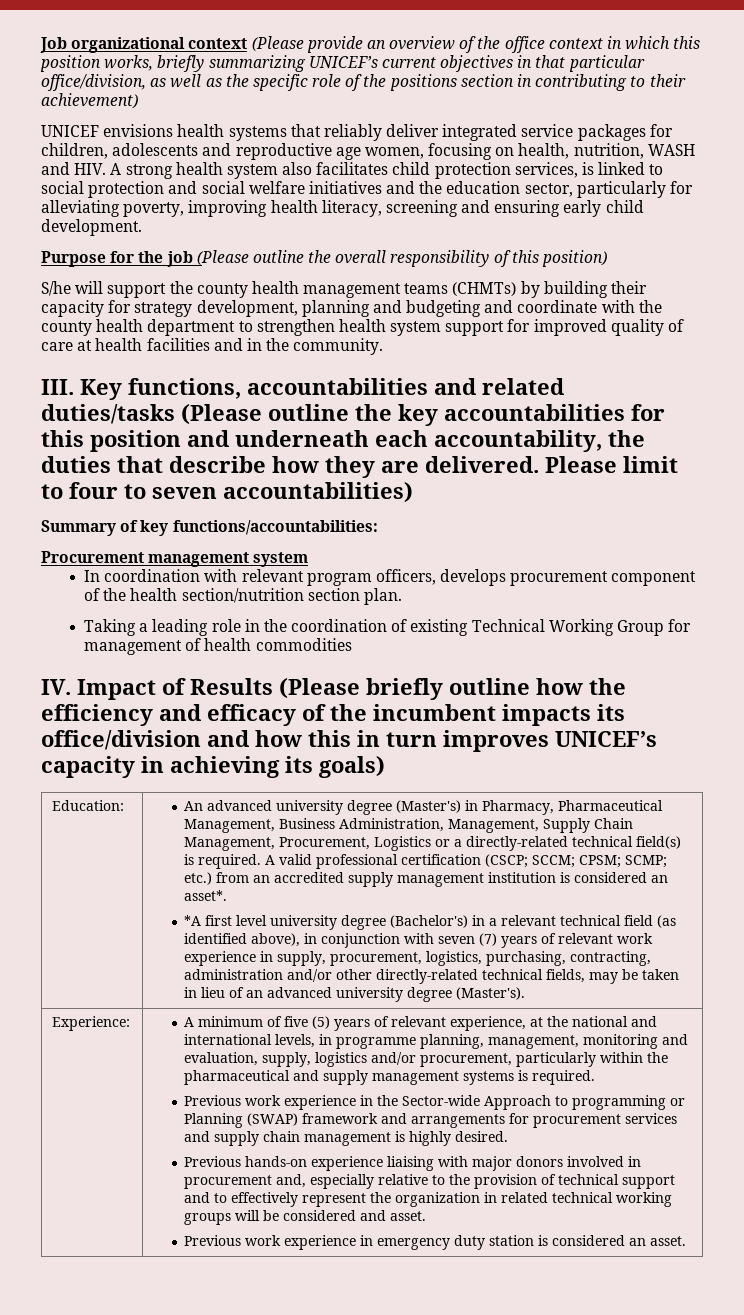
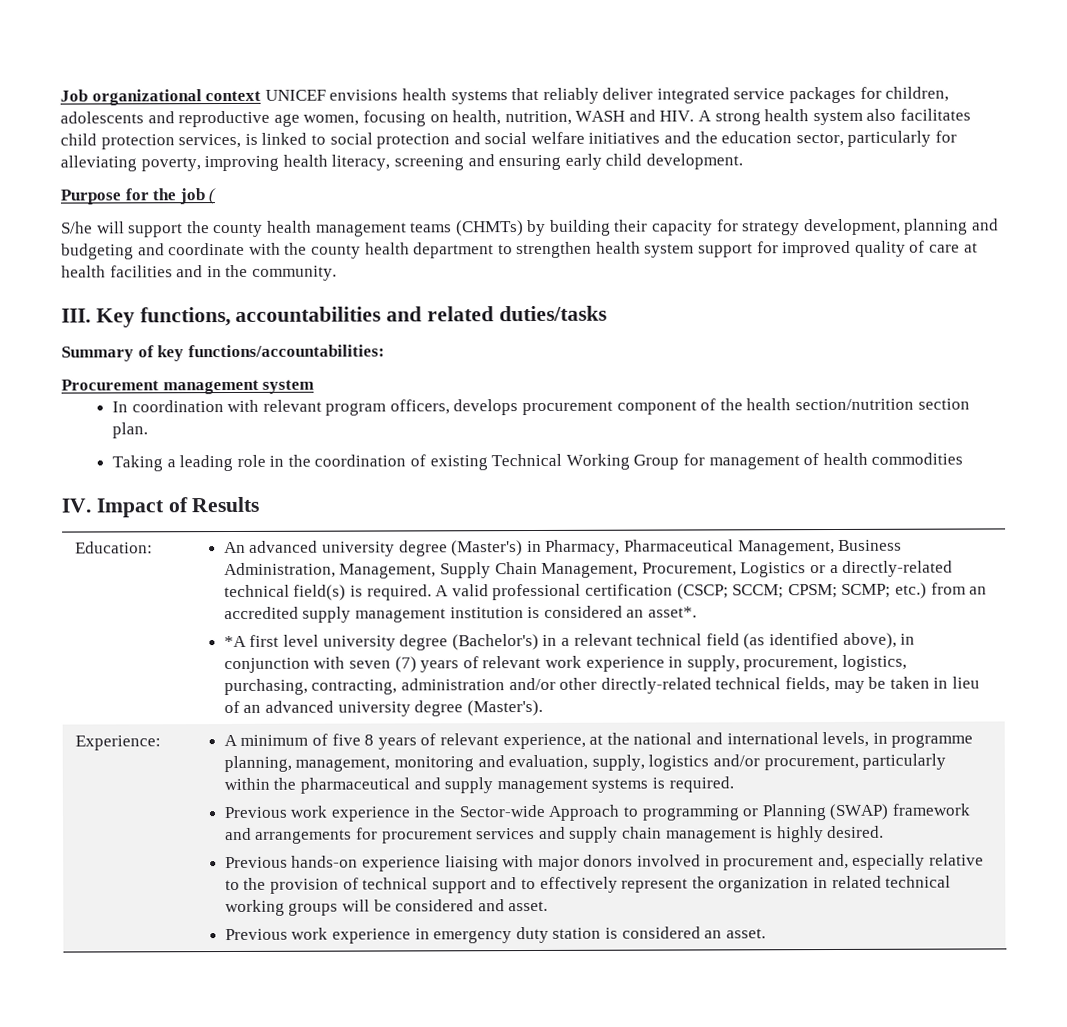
[251,36,701,53] [40,55,645,72] [41,74,686,91] [41,93,138,109] (Please provide an overview of the office context in which this position works, briefly summarizing UNICEF’s current objectives in that particular office/division, as well as the specific role of the positions section in contributing to their achievement) // -> (262, 96) none
[196,250,608,267] (Please outline the overall responsibility of this position) -> [208,188,217,205] (
[181,404,665,426] [41,430,645,452] [41,456,678,478] [41,482,413,503] (Please outline the key accountabilities for this position and underneath each accountability, the duties that describe how they are delivered. Please limit to four to seven accountabilities) -> (607, 313) none
[279,678,626,700] [41,704,625,726] [41,730,657,752] [41,756,385,778] (Please briefly outline how the efficiency and efficacy of the incumbent impacts its office/division and how this in turn improves UNICEF’s capacity in achieving its goals) -> (260, 504) none
[312,1016,331,1029] (5) -> [364,734,375,746] 8

